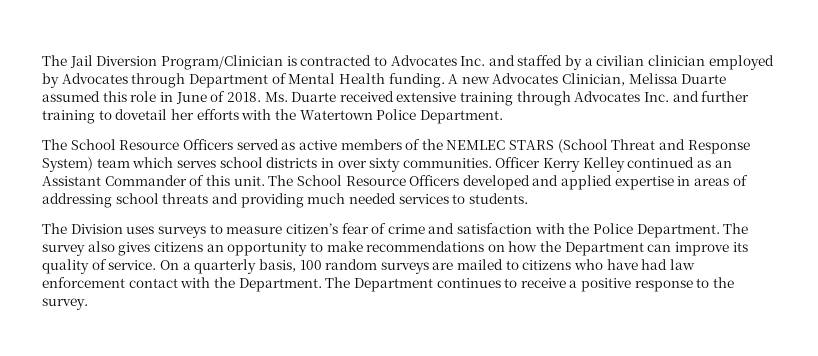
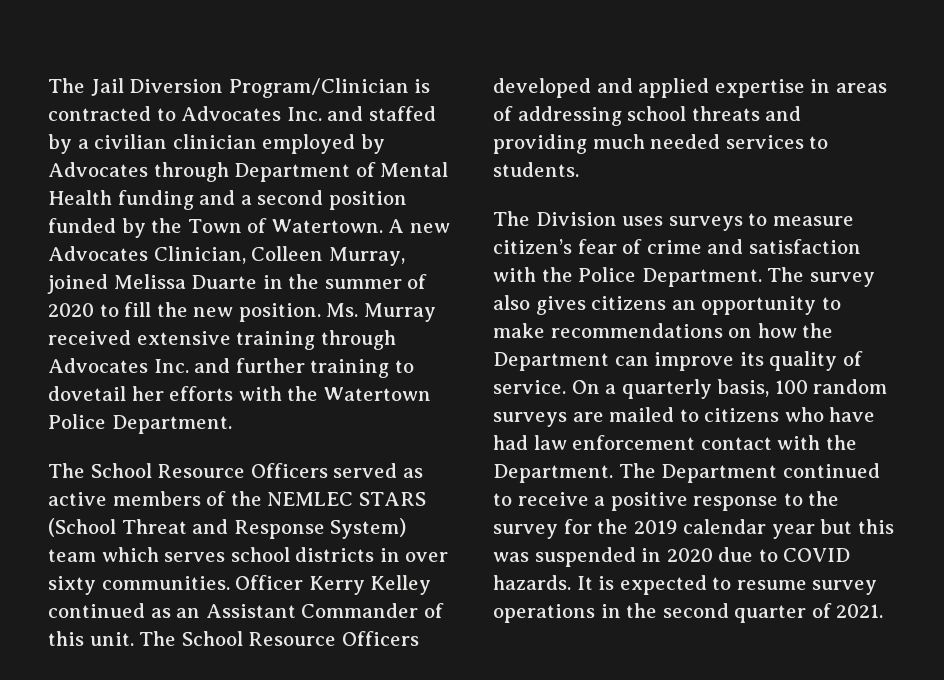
[388,73,727,88] [42,91,337,104] funding. A new Advocates Clinician, Melissa Duarte assumed this role in June of 2018. Ms. Duarte -> [117,190,407,210] [48,218,450,238] [48,246,405,266] [47,274,428,294] [48,302,436,322] funding and a second position funded by the Town of Watertown. A new Advocates Clinician, Colleen Murray, joined Melissa Duarte in the summer of 2020 to fill the new position. Ms. Murray
[436,278,501,288] continues -> [782,463,880,478] continued
[42,298,88,310] survey. -> [493,519,894,539] [493,547,851,567] [493,575,878,595] [493,603,884,623] survey for the 2019 calendar year but this was suspended in 2020 due to COVID hazards. It is expected to resume survey operations in the second quarter of 2021.

